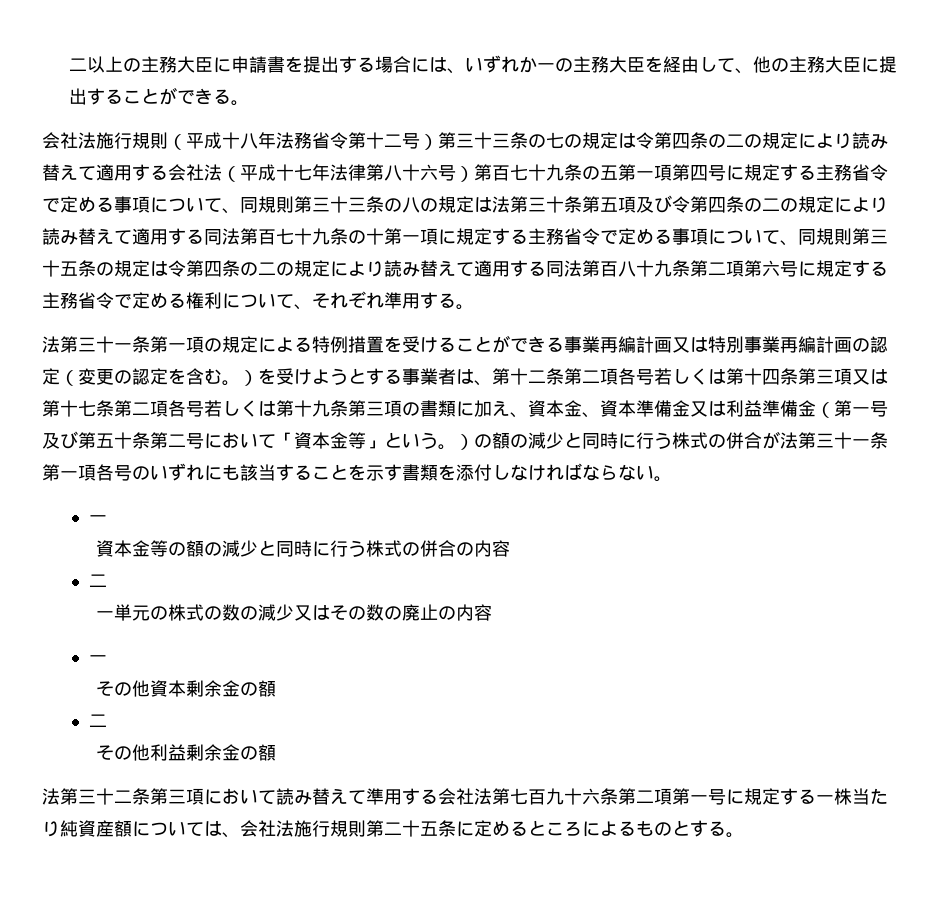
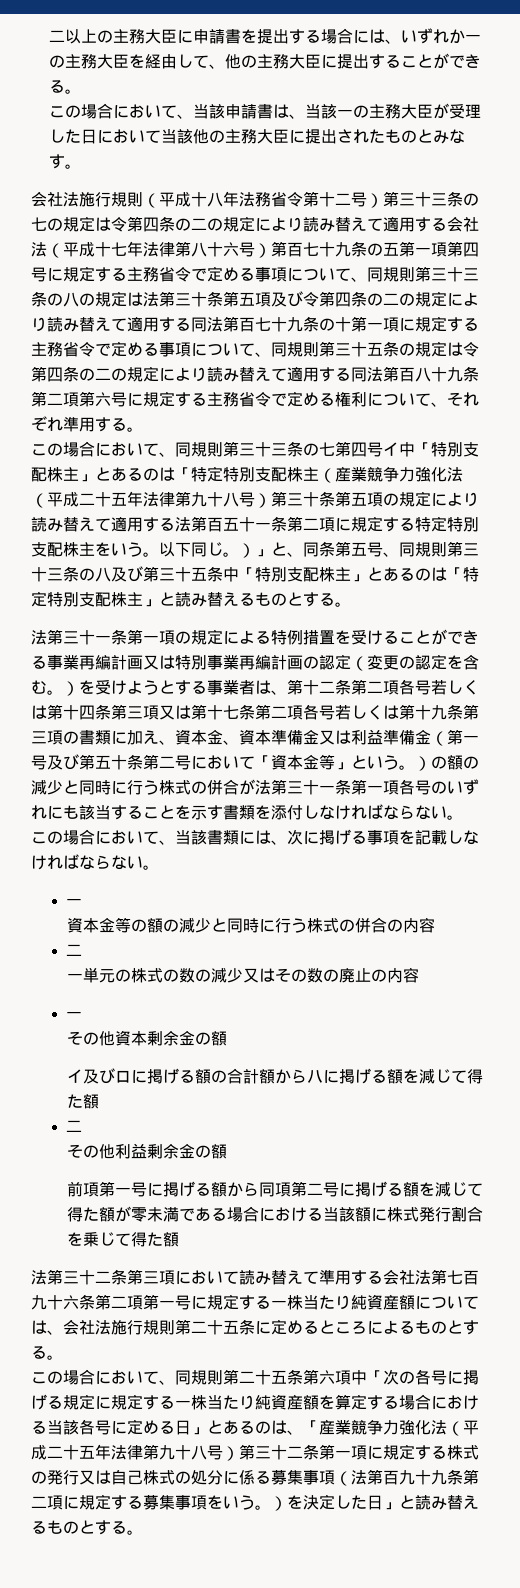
(249, 103) none -> [48,103,481,119] [48,129,465,144] [48,154,81,169] // この場合において、当該申請書は、当該一の主務大臣が受理した日において当該他の主務大臣に提出されたものとみなす。
(474, 307) none -> [31,441,479,457] [31,466,463,483] [31,491,479,508] [31,516,479,532] [31,541,479,558] [31,566,479,582] [31,591,351,607] // この場合において、同規則第三十三条の七第四号イ中「特別支配株主」とあるのは「特定特別支配株主（産業競争力強化法（平成二十五年法律第九十八号）第三十条第五項の規定により読み替えて適用する法第百五十一条第二項に規定する特定特別支配株主をいう。以下同じ。）」と、同条第五号、同規則第三十三条の八及び第三十五条中「特別支配株主」とあるのは「特定特別支配株主」と読み替えるものとする。
(672, 479) none -> [31,829,479,845] [31,854,159,870] // この場合において、当該書類には、次に掲げる事項を記載しなければならない。
(276, 688) none -> [66,1068,483,1084] [66,1094,99,1109] // イ及びロに掲げる額の合計額からハに掲げる額を減じて得た額
(276, 752) none -> [66,1181,483,1197] [66,1206,483,1222] [66,1232,179,1247] // 前項第一号に掲げる額から同項第二号に掲げる額を減じて得た額が零未満である場合における当該額に株式発行割合を乗じて得た額
(744, 835) none -> [31,1369,479,1385] [31,1394,479,1410] [31,1419,479,1436] [31,1444,479,1461] [31,1469,479,1486] [31,1494,479,1511] [31,1520,143,1535] // この場合において、同規則第二十五条第六項中「次の各号に掲げる規定に規定する一株当たり純資産額を算定する場合における当該各号に定める日」とあるのは、「産業競争力強化法（平成二十五年法律第九十八号）第三十二条第一項に規定する株式の発行又は自己株式の処分に係る募集事項（法第百九十九条第二項に規定する募集事項をいう。）を決定した日」と読み替えるものとする。

